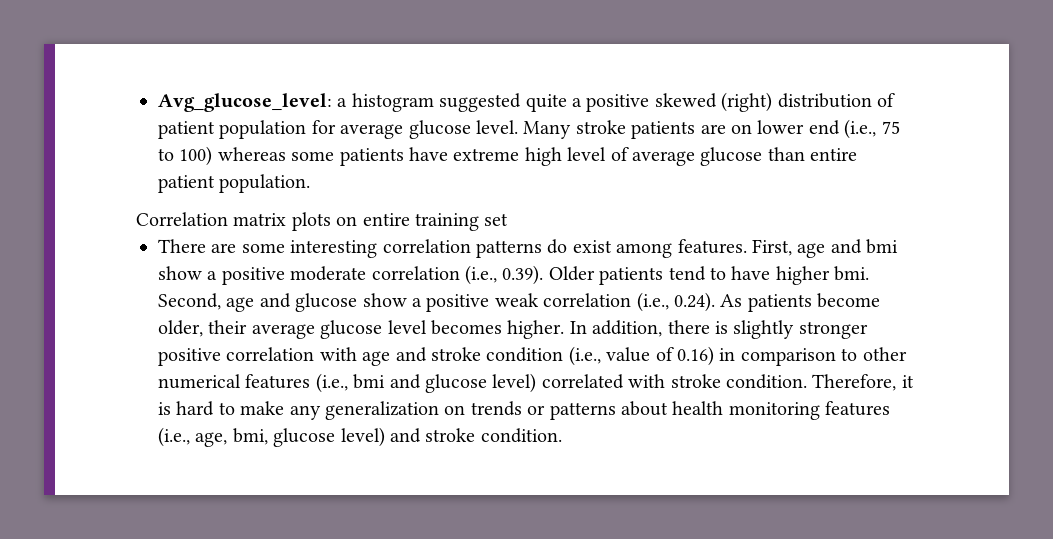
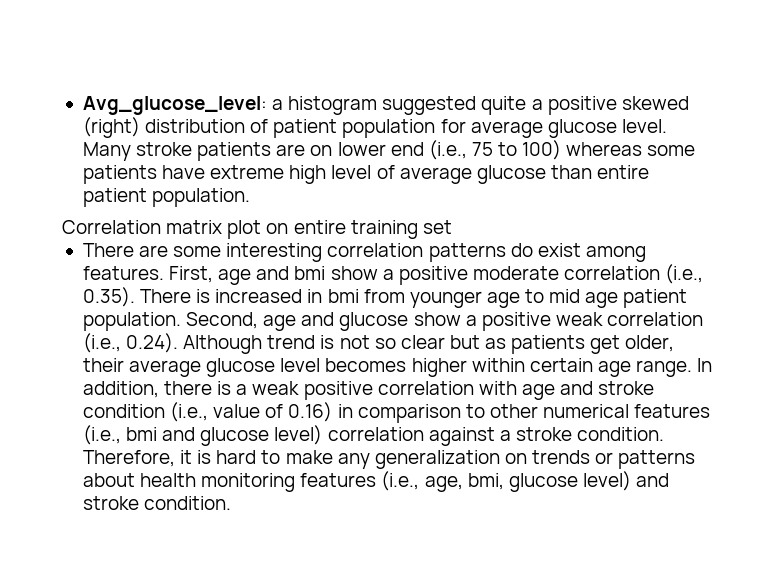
[291,212,331,231] plots -> [227,220,262,239] plot
[502,265,870,285] 0.39). Older patients tend to have higher bmi. -> [82,287,688,308] [82,312,181,331] 0.35). There is increased in bmi from younger age to mid age patient population.
[720,293,881,312] As patients become -> [183,335,621,354] Although trend is not so clear but as patients get
[507,320,565,339] higher. -> [411,358,693,377] higher within certain age range.
[733,320,868,339] slightly stronger -> [236,381,300,395] a weak
[541,374,666,389] correlated with -> [327,427,511,446] correlation against a

